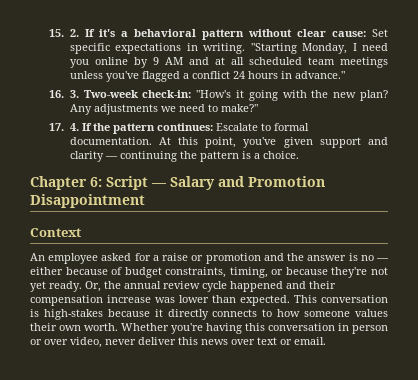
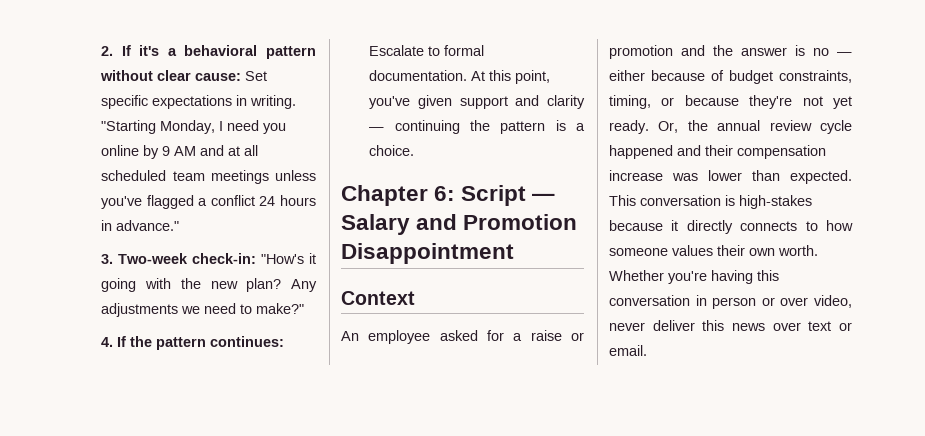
[49,29,65,37] 15. -> (101, 51) none
[49,90,65,98] 16. -> (180, 225) none
[49,123,65,131] 17. -> (305, 308) none

